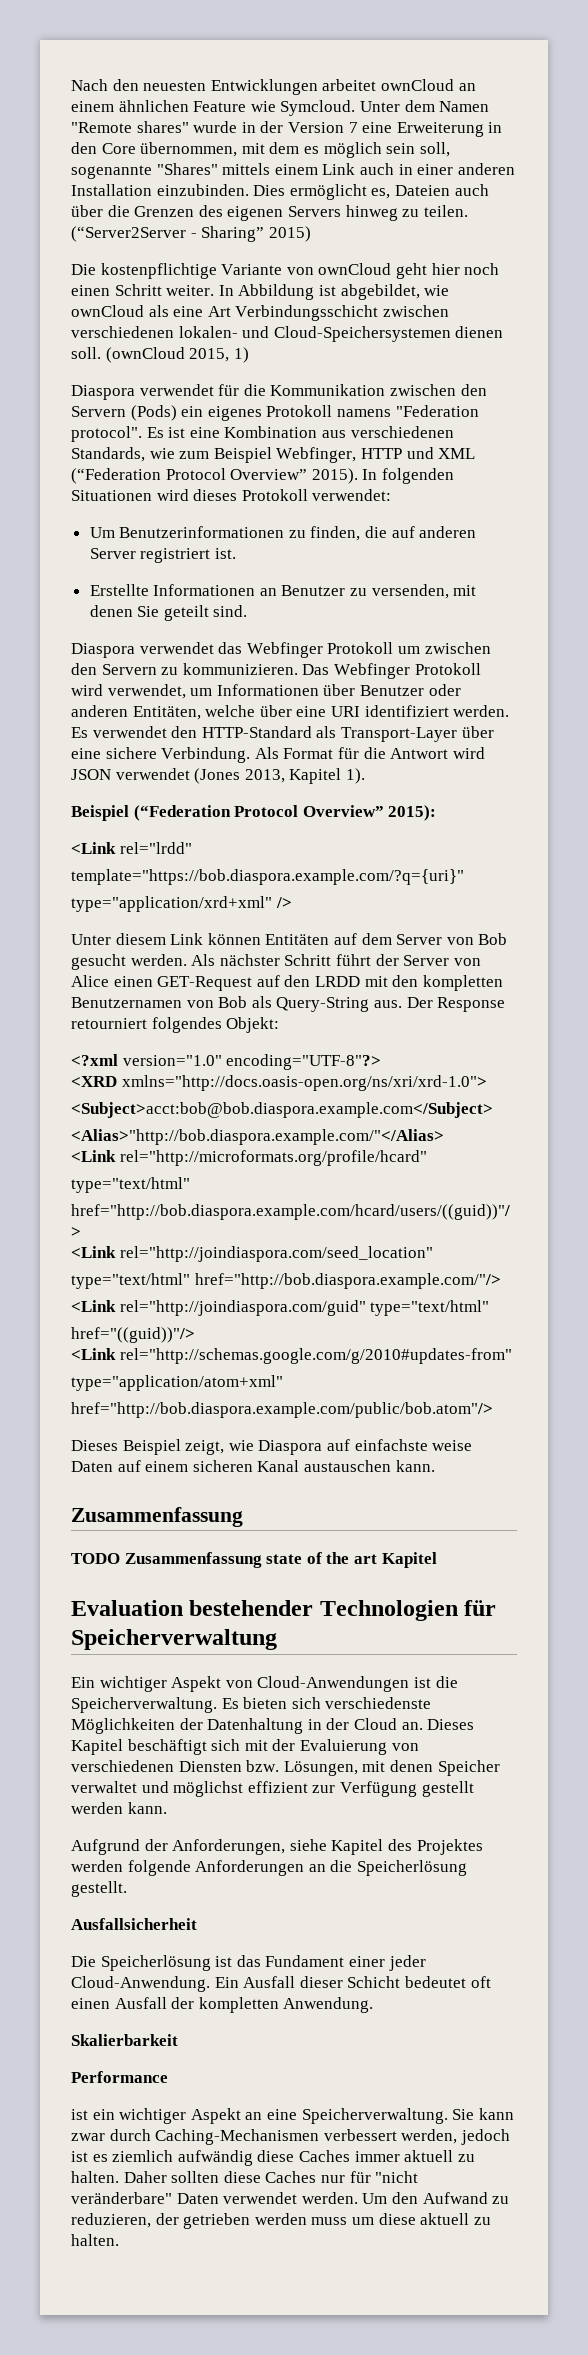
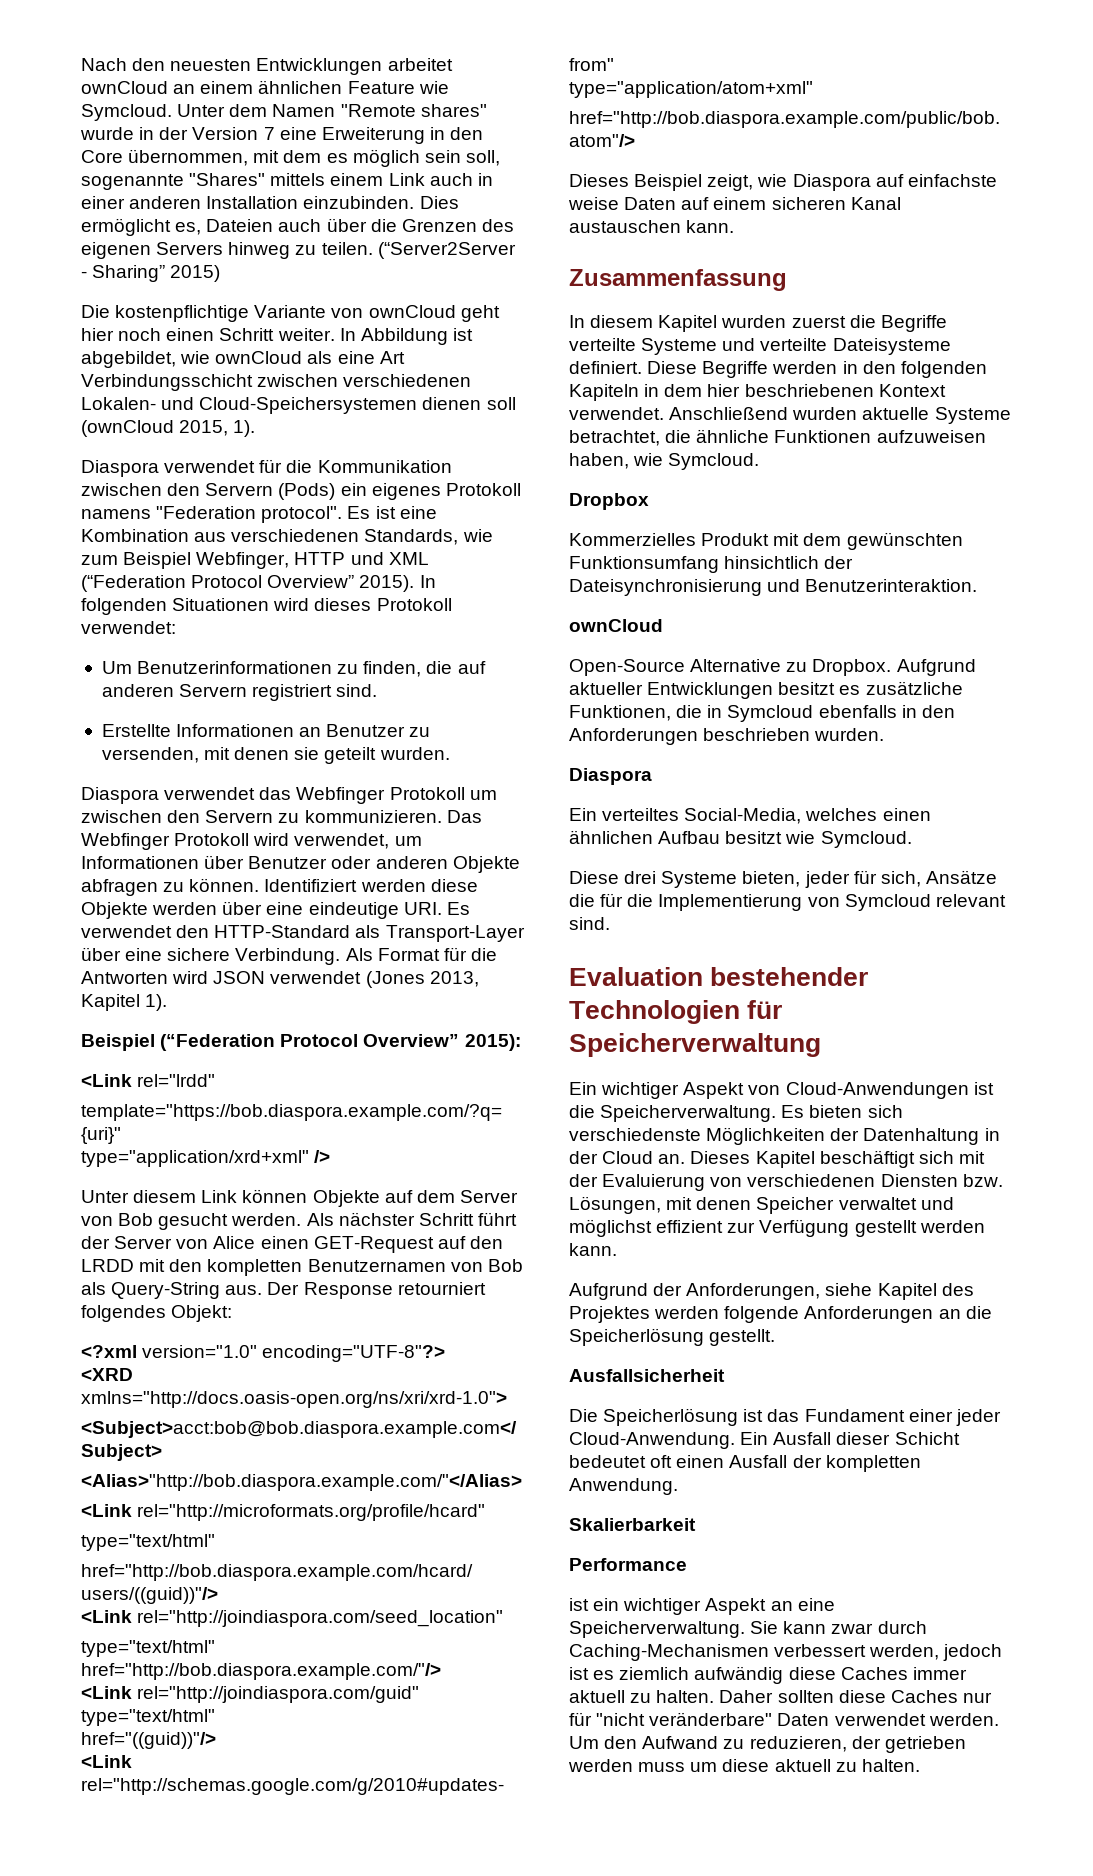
[178,326,238,338] lokalen- -> [81,397,156,410] Lokalen-
[71,347,101,359] soll. -> [486,397,516,410] soll
[233,347,249,363] 1) -> [233,420,256,437] 1).
[89,548,236,563] Server registriert ist. -> [179,684,378,701] Servern registriert sind.
[137,605,248,621] Sie geteilt sind. -> [294,747,450,764] sie geteilt wurden.
[132,705,510,720] Entitäten, welche über eine URI identifiziert werden. -> [452,856,520,873] [81,878,478,896] [81,901,442,919] Objekte abfragen zu können. Identifiziert werden diese Objekte werden über eine eindeutige URI.
[390,748,449,759] Antwort -> [81,971,168,984] Antworten
[265,934,330,945] Entitäten -> [312,1190,380,1207] Objekte
[71,1552,437,1568] TODO Zusammenfassung state of the art Kapitel -> [569,315,947,332] [569,338,951,355] [569,361,987,378] [569,384,946,401] [569,407,1011,424] [569,429,986,446] [569,453,760,470] [569,493,649,510] [569,532,963,550] [569,556,854,573] [569,579,978,596] [569,619,663,632] [569,659,976,676] [569,681,963,699] [569,705,955,722] [569,728,885,745] [569,768,652,785] [569,808,931,824] [569,830,912,848] [569,870,997,888] [569,893,1006,911] [569,917,610,930] In diesem Kapitel wurden zuerst die Begriffe verteilte Systeme und verteilte Dateisysteme definiert. Diese Begriffe werden in den folgenden Kapiteln in dem hier beschriebenen Kontext verwendet. Anschließend wurden aktuelle Systeme betrachtet, die ähnliche Funktionen aufzuweisen haben, wie Symcloud. // Dropbox // Kommerzielles Produkt mit dem gewünschten Funktionsumfang hinsichtlich der Dateisynchronisierung und Benutzerinteraktion. // ownCloud // Open-Source Alternative zu Dropbox. Aufgrund aktueller Entwicklungen besitzt es zusätzliche Funktionen, die in Symcloud ebenfalls in den Anforderungen beschrieben wurden. // Diaspora // Ein verteiltes Social-Media, welches einen ähnlichen Aufbau besitzt wie Symcloud. // Diese drei Systeme bieten, jeder für sich, Ansätze die für die Implementierung von Symcloud relevant sind.

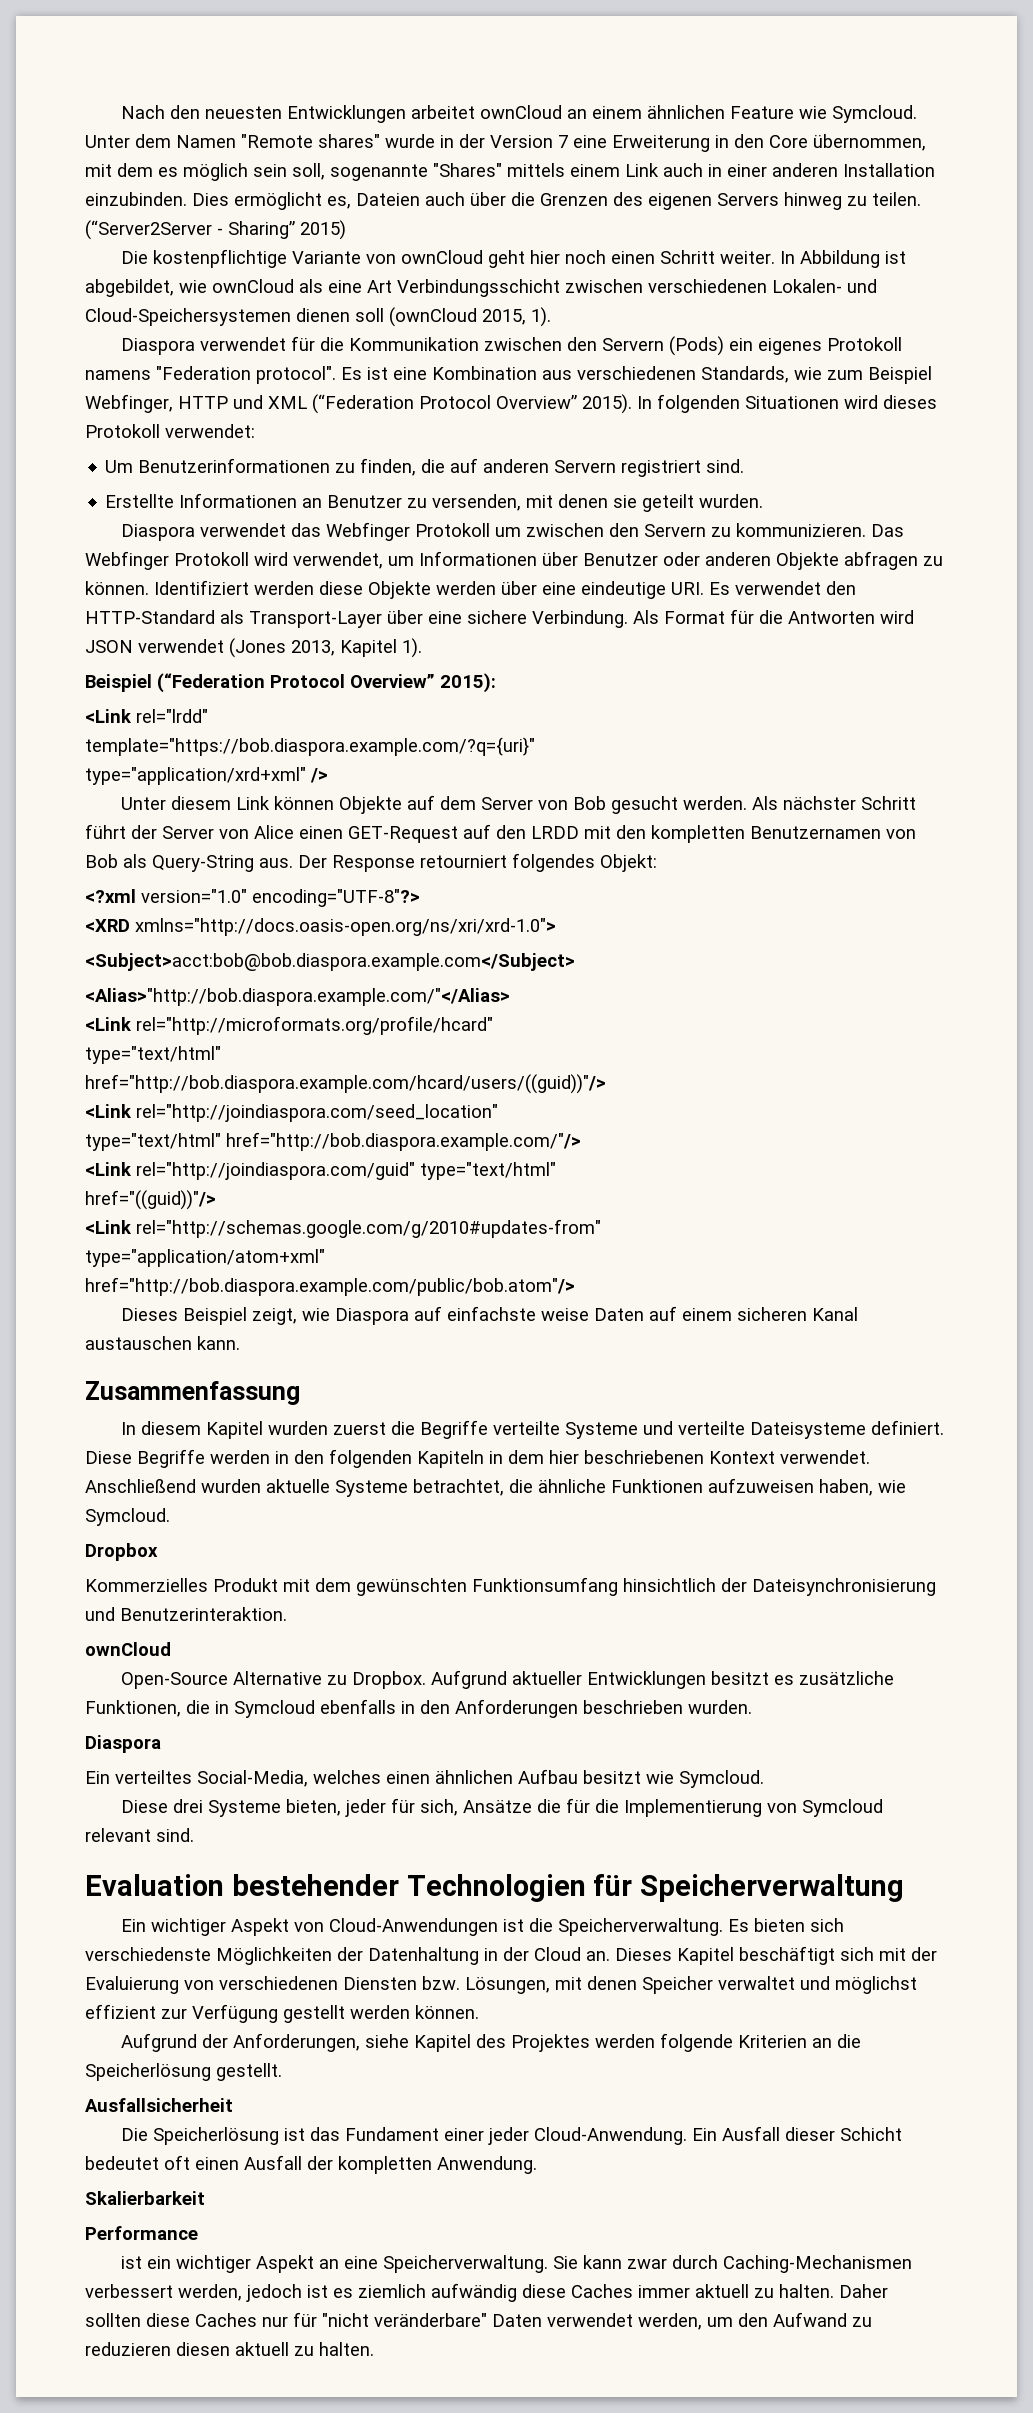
[569,1243,617,1256] kann. -> [415,2005,479,2019] können.
[804,1306,934,1323] Anforderungen -> [737,2035,807,2048] Kriterien
[928,1713,999,1726] [569,1736,599,1749] werden. Um -> [638,2313,733,2330] werden, um
[749,1736,966,1753] [568,1759,770,1772] reduzieren, der getrieben werden muss um diese -> [85,2342,230,2356] reduzieren diesen

